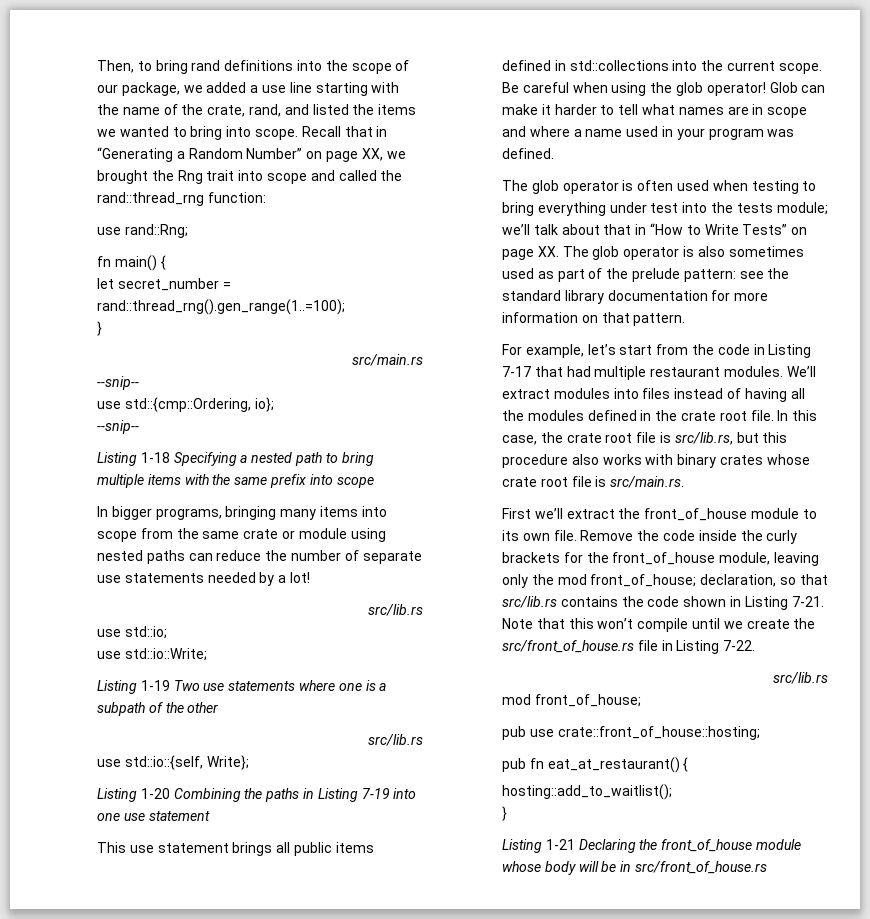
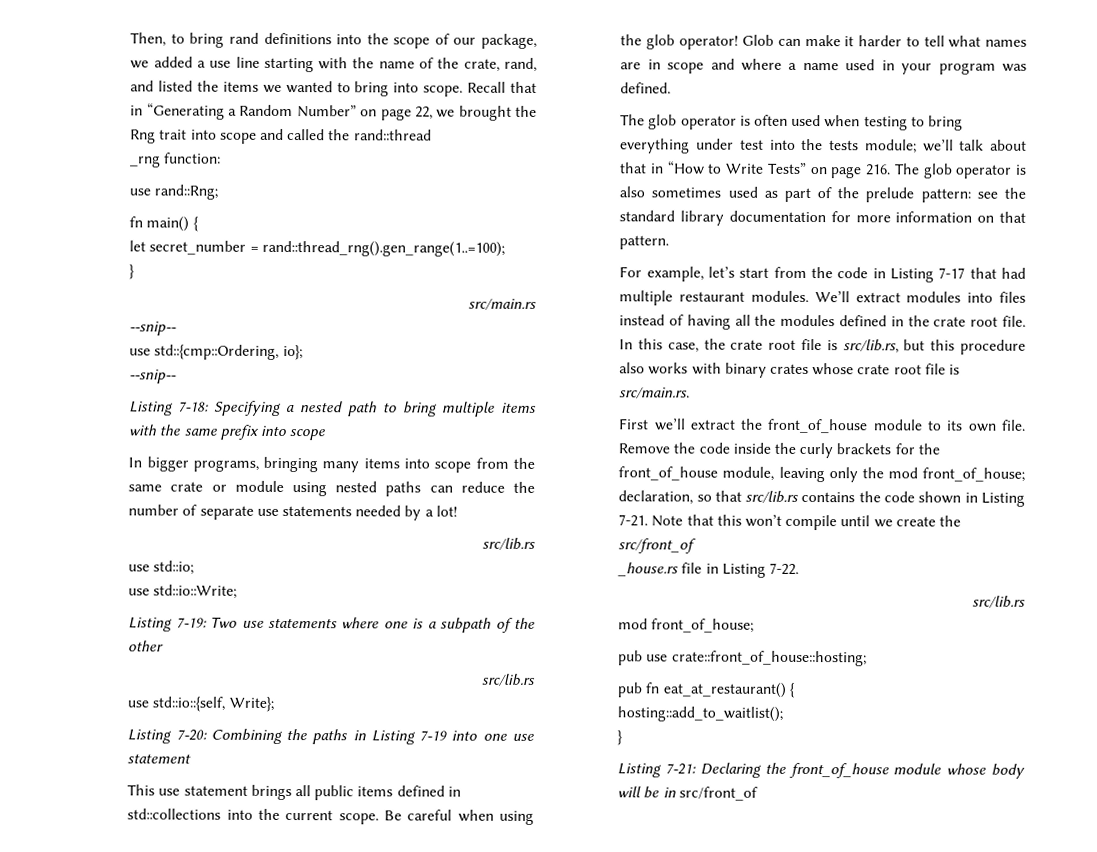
[361,148,383,161] XX, -> [414,106,433,120] 22,
[97,192,205,206] rand::thread_rng -> [353,129,432,141] [129,155,162,168] rand::thread // _rng
[140,452,170,463] 1-18 -> [178,401,210,412] 7-18:
[140,680,170,691] 1-19 -> [175,617,207,628] 7-19:
[140,788,170,799] 1-20 -> [175,729,207,741] 7-20:
[537,246,559,257] XX. -> [865,164,892,176] 216.
[502,640,635,653] src/front_of_house.rs -> [618,538,697,554] [617,562,680,577] src/front_of // _house.rs
[545,839,575,850] 1-21 -> [665,763,697,775] 7-21:
[635,861,768,874] src/front_of_house.rs -> [678,786,758,801] src/front_of

